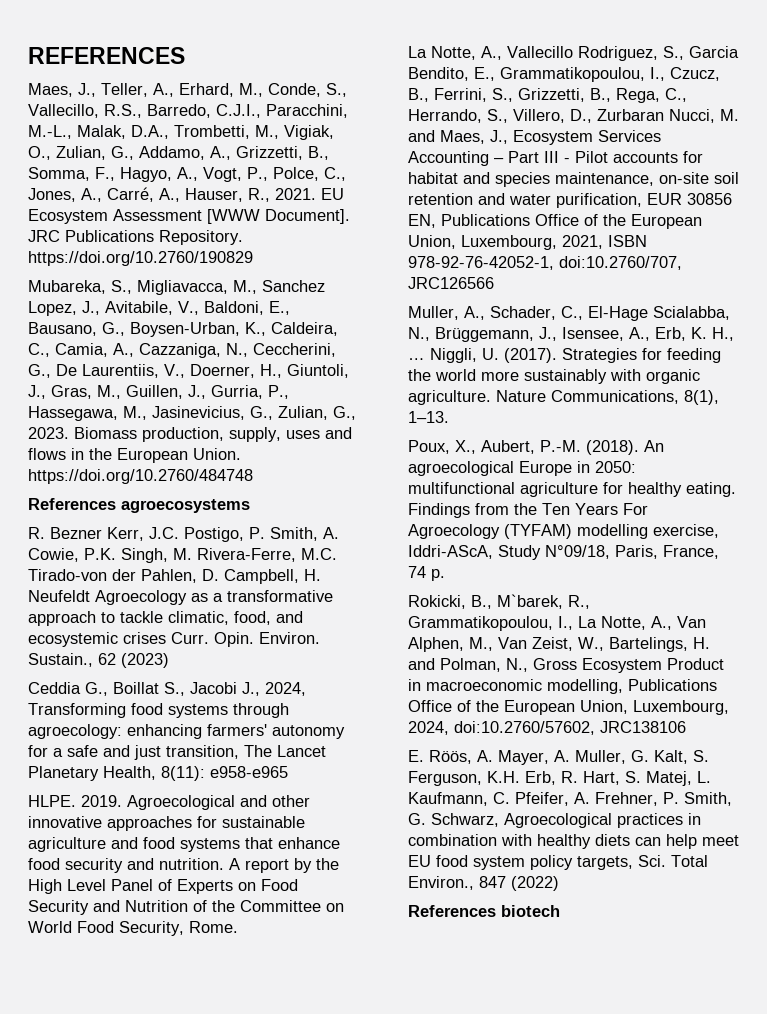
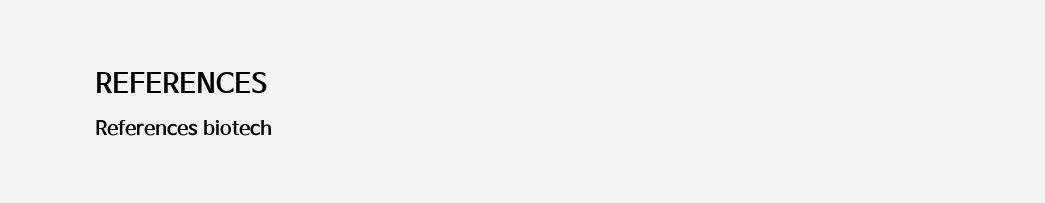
[28,83,347,97] [28,104,348,118] [28,125,334,140] [28,146,329,160] [28,167,346,182] [28,187,344,202] [28,209,350,224] [28,230,243,245] [28,251,253,266] [28,280,325,295] [28,301,290,316] [28,322,338,337] [28,343,336,358] [28,364,349,378] [28,385,289,399] [28,406,356,421] [28,427,352,442] [28,448,241,463] [28,469,253,484] [28,498,250,513] [28,527,339,542] [28,548,337,563] [28,569,321,584] [28,590,333,605] [28,611,303,626] [28,632,320,647] [28,653,169,668] [28,682,306,696] [28,703,289,718] [28,724,345,739] [28,745,326,760] [28,766,288,781] [28,795,310,810] [28,816,305,831] [28,837,340,852] [28,858,339,873] [28,879,298,894] [28,900,344,915] [28,921,238,936] [408,46,739,61] [408,67,720,82] [408,88,687,103] [408,109,739,123] [408,130,661,145] [408,151,703,166] [408,172,739,187] [408,193,732,208] [408,214,702,229] [408,235,647,250] [408,256,682,270] [408,277,494,289] [408,306,730,321] [408,327,734,342] [408,348,721,363] [408,369,700,384] [408,390,719,405] [408,411,449,423] [408,440,664,455] [408,461,636,476] [408,482,736,497] [408,503,648,518] [408,524,719,539] [408,545,719,560] [408,566,445,581] [408,594,590,609] [408,616,706,631] [408,637,710,652] [408,658,724,673] [408,679,717,694] [408,700,729,715] [408,721,686,735] [408,750,709,765] [408,771,711,786] [408,792,732,806] [408,813,701,828] [408,834,739,849] [408,855,708,870] [408,876,559,891] // Maes, J., Teller, A., Erhard, M., Conde, S., Vallecillo, R.S., Barredo, C.J.I., Paracchini, M.-L., Malak, D.A., Trombetti, M., Vigiak, O., Zulian, G., Addamo, A., Grizzetti, B., Somma, F., Hagyo, A., Vogt, P., Polce, C., Jones, A., Carré, A., Hauser, R., 2021. EU Ecosystem Assessment [WWW Document]. JRC Publications Repository. https://doi.org/10.2760/190829 // Mubareka, S., Migliavacca, M., Sanchez Lopez, J., Avitabile, V., Baldoni, E., Bausano, G., Boysen-Urban, K., Caldeira, C., Camia, A., Cazzaniga, N., Ceccherini, G., De Laurentiis, V., Doerner, H., Giuntoli, J., Gras, M., Guillen, J., Gurria, P., Hassegawa, M., Jasinevicius, G., Zulian, G., 2023. Biomass production, supply, uses and flows in the European Union. https://doi.org/10.2760/484748 // References agroecosystems // R. Bezner Kerr, J.C. Postigo, P. Smith, A. Cowie, P.K. Singh, M. Rivera-Ferre, M.C. Tirado-von der Pahlen, D. Campbell, H. Neufeldt Agroecology as a transformative approach to tackle climatic, food, and ecosystemic crises Curr. Opin. Environ. Sustain., 62 (2023) // Ceddia G., Boillat S., Jacobi J., 2024, Transforming food systems through agroecology: enhancing farmers' autonomy for a safe and just transition, The Lancet Planetary Health, 8(11): e958-e965 // HLPE. 2019. Agroecological and other innovative approaches for sustainable agriculture and food systems that enhance food security and nutrition. A report by the High Level Panel of Experts on Food Security and Nutrition of the Committee on World Food Security, Rome. // La Notte, A., Vallecillo Rodriguez, S., Garcia Bendito, E., Grammatikopoulou, I., Czucz, B., Ferrini, S., Grizzetti, B., Rega, C., Herrando, S., Villero, D., Zurbaran Nucci, M. and Maes, J., Ecosystem Services Accounting – Part III - Pilot accounts for habitat and species maintenance, on-site soil retention and water purification, EUR 30856 EN, Publications Office of the European Union, Luxembourg, 2021, ISBN 978-92-76-42052-1, doi:10.2760/707, JRC126566 // Muller, A., Schader, C., El-Hage Scialabba, N., Brüggemann, J., Isensee, A., Erb, K. H., … Niggli, U. (2017). Strategies for feeding the world more sustainably with organic agriculture. Nature Communications, 8(1), 1–13. // Poux, X., Aubert, P.-M. (2018). An agroecological Europe in 2050: multifunctional agriculture for healthy eating. Findings from the Ten Years For Agroecology (TYFAM) modelling exercise, Iddri-AScA, Study N°09/18, Paris, France, 74 p. // Rokicki, B., M`barek, R., Grammatikopoulou, I., La Notte, A., Van Alphen, M., Van Zeist, W., Bartelings, H. and Polman, N., Gross Ecosystem Product in macroeconomic modelling, Publications Office of the European Union, Luxembourg, 2024, doi:10.2760/57602, JRC138106 // E. Röös, A. Mayer, A. Muller, G. Kalt, S. Ferguson, K.H. Erb, R. Hart, S. Matej, L. Kaufmann, C. Pfeifer, A. Frehner, P. Smith, G. Schwarz, Agroecological practices in combination with healthy diets can help meet EU food system policy targets, Sci. Total Environ., 847 (2022) -> (268, 82) none

